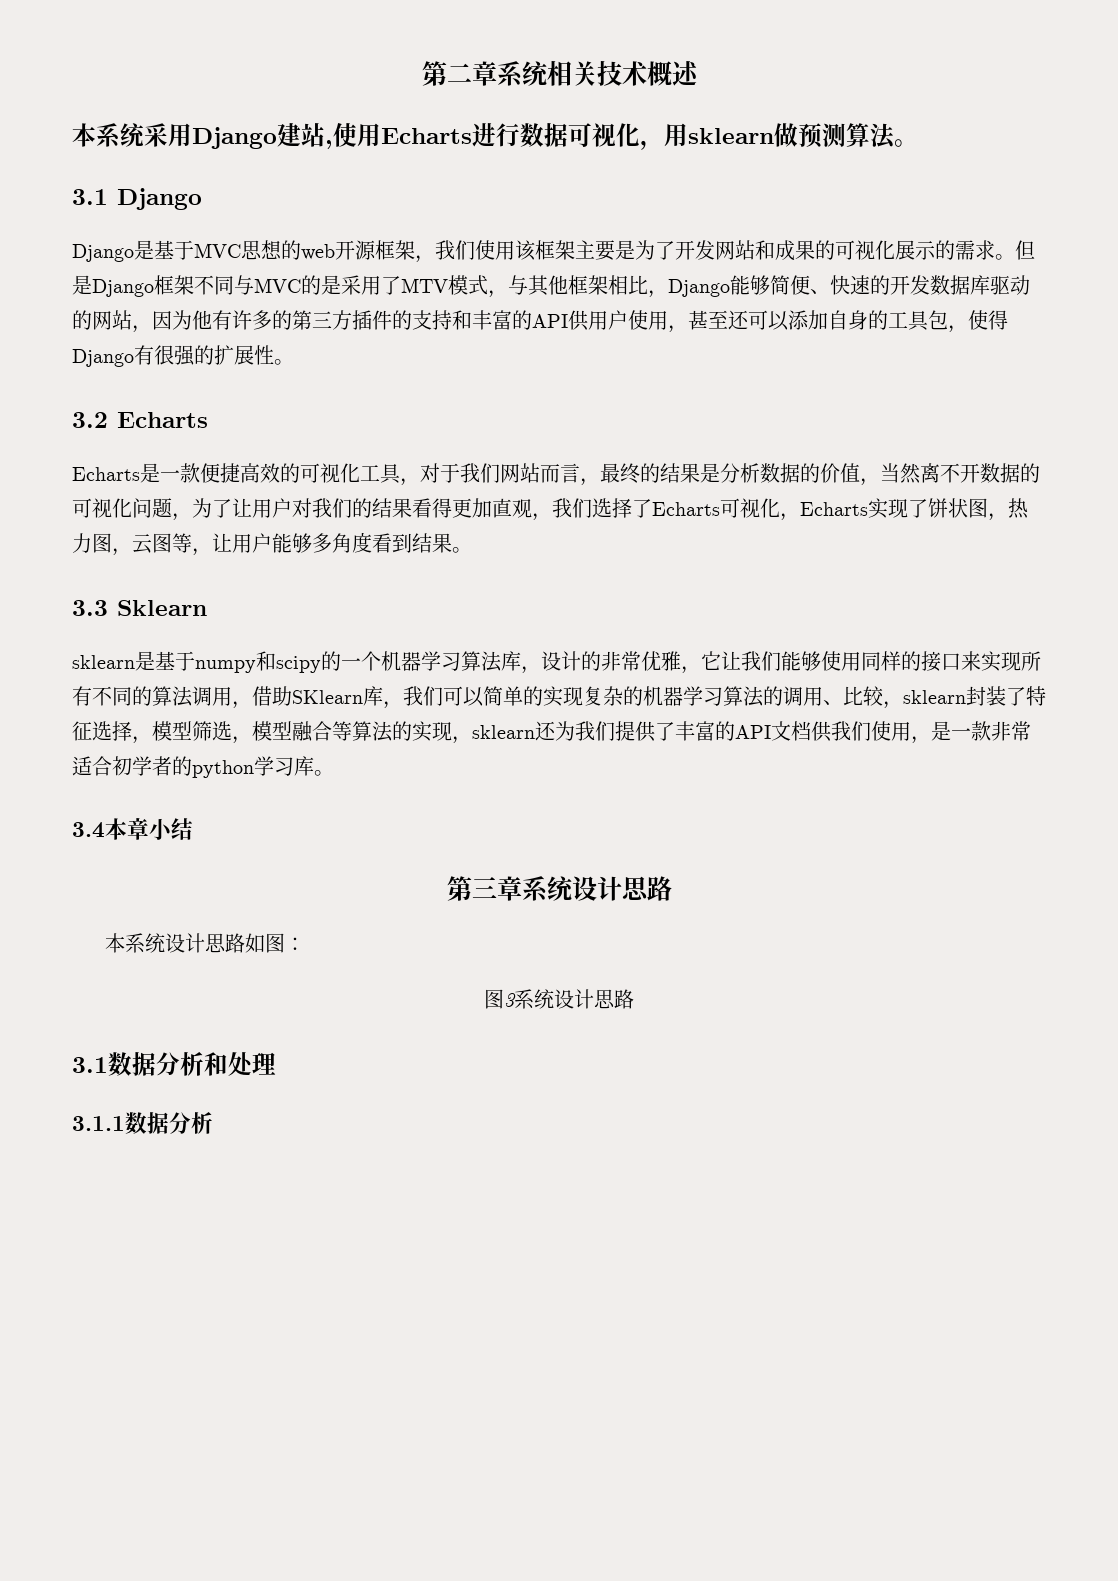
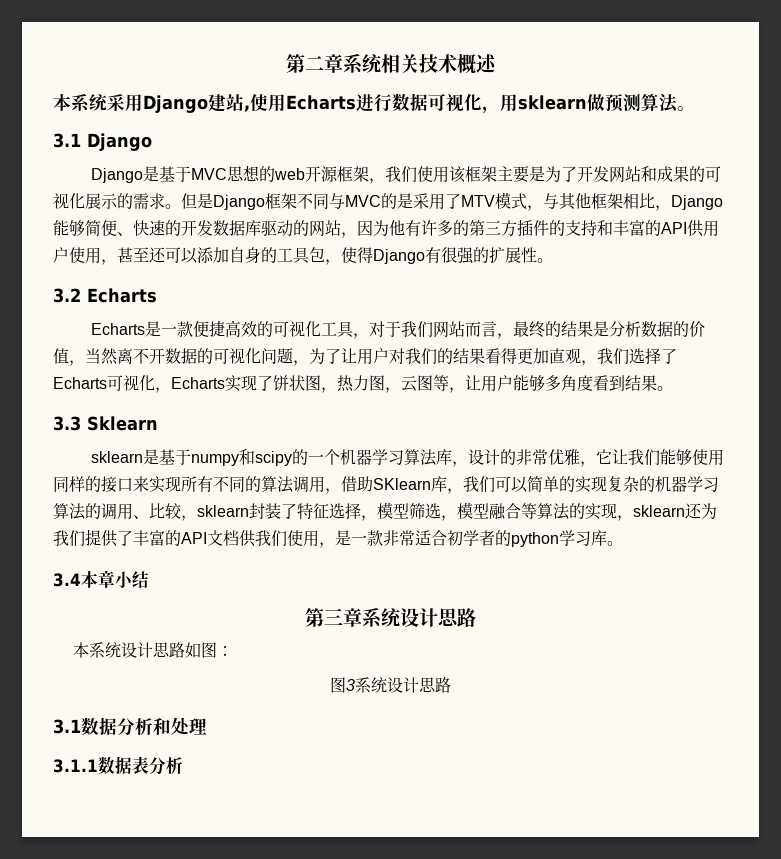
(169, 1123) none -> [132,756,149,774] 表

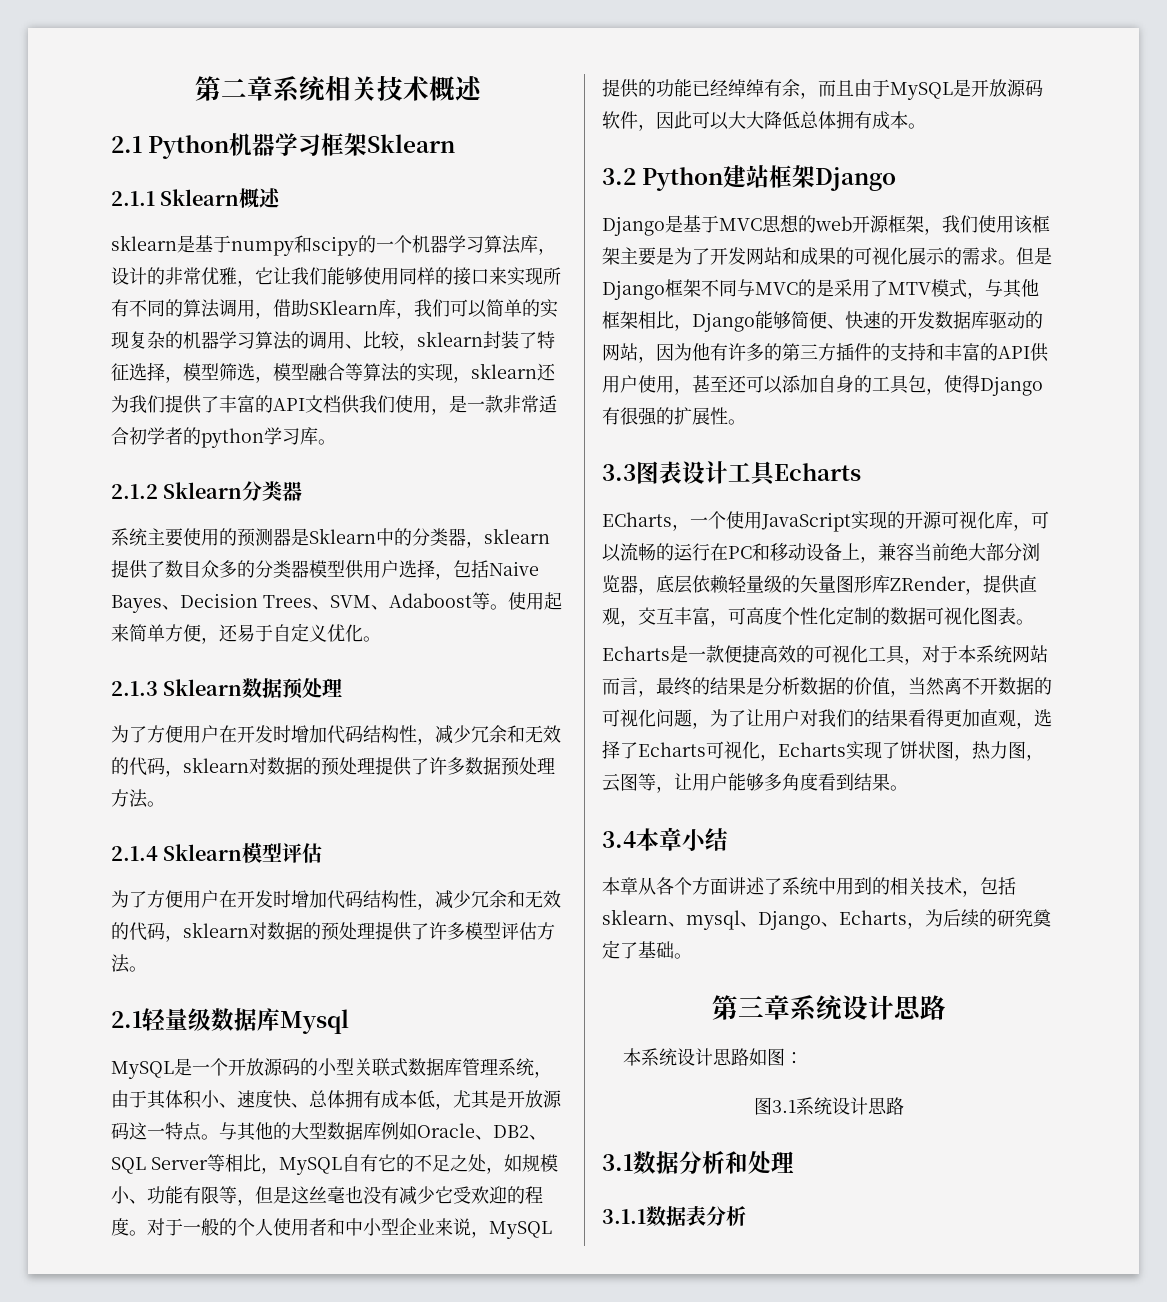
[53,93,695,114] [53,133,152,151] [91,165,722,184] [53,192,723,211] [53,219,719,238] [53,247,553,265] [53,288,157,303] [91,320,706,339] [53,348,677,366] [53,375,673,393] [53,416,158,431] 本系统采用Django建站,使用Echarts进行数据可视化，用sklearn做预测算法。 // 3.1 Django // Django是基于MVC思想的web开源框架，我们使用该框架主要是为了开发网站和成果的可视化展示的需求。但是Django框架不同与MVC的是采用了MTV模式，与其他框架相比，Django能够简便、快速的开发数据库驱动的网站，因为他有许多的第三方插件的支持和丰富的API供用户使用，甚至还可以添加自身的工具包，使得Django有很强的扩展性。 // 3.2 Echarts // Echarts是一款便捷高效的可视化工具，对于我们网站而言，最终的结果是分析数据的价值，当然离不开数据的可视化问题，为了让用户对我们的结果看得更加直观，我们选择了Echarts可视化，Echarts实现了饼状图，热力图，云图等，让用户能够多角度看到结果。 // 3.3 Sklearn -> [111,133,456,159] [111,188,282,208] 2.1 Python机器学习框架Sklearn // 2.1.1 Sklearn概述
[53,570,149,589] 3.4本章小结 -> [111,481,303,501] [111,528,550,548] [111,559,539,580] [111,592,562,613] [111,623,381,644] [111,678,343,699] [111,725,561,745] [111,757,555,777] [111,789,165,808] [111,843,323,863] [111,890,561,910] [111,922,555,942] [111,954,147,973] [111,1008,349,1034] [111,1058,552,1079] [111,1090,562,1110] [111,1122,547,1141] [111,1154,558,1175] [111,1186,543,1206] [111,1218,552,1239] [602,79,1043,100] [602,111,926,131] [602,165,897,191] [602,214,1050,236] [602,247,1052,266] [602,279,1039,300] [602,311,1043,332] [602,343,1049,363] [602,375,1043,396] [602,407,746,426] [602,461,861,486] [602,511,1049,532] [602,543,1040,563] [602,575,1037,595] [602,606,1034,627] [602,645,1048,665] [602,677,1052,697] [602,709,1052,729] [602,740,1044,761] [602,773,908,793] [602,827,728,851] [602,877,1016,897] [602,909,1051,930] [602,940,692,959] 2.1.2 Sklearn分类器 // 系统主要使用的预测器是Sklearn中的分类器，sklearn提供了数目众多的分类器模型供用户选择，包括Naive Bayes、Decision Trees、SVM、Adaboost等。使用起来简单方便，还易于自定义优化。 // 2.1.3 Sklearn数据预处理 // 为了方便用户在开发时增加代码结构性，减少冗余和无效的代码，sklearn对数据的预处理提供了许多数据预处理方法。 // 2.1.4 Sklearn模型评估 // 为了方便用户在开发时增加代码结构性，减少冗余和无效的代码，sklearn对数据的预处理提供了许多模型评估方法。 // 2.1轻量级数据库Mysql // MySQL是一个开放源码的小型关联式数据库管理系统，由于其体积小、速度快、总体拥有成本低，尤其是开放源码这一特点。与其他的大型数据库例如Oracle、DB2、SQL Server等相比，MySQL自有它的不足之处，如规模小、功能有限等，但是这丝毫也没有减少它受欢迎的程度。对于一般的个人使用者和中小型企业来说，MySQL提供的功能已经绰绰有余，而且由于MySQL是开放源码软件，因此可以大大降低总体拥有成本。 // 3.2 Python建站框架Django // Django是基于MVC思想的web开源框架，我们使用该框架主要是为了开发网站和成果的可视化展示的需求。但是Django框架不同与MVC的是采用了MTV模式，与其他框架相比，Django能够简便、快速的开发数据库驱动的网站，因为他有许多的第三方插件的支持和丰富的API供用户使用，甚至还可以添加自身的工具包，使得Django有很强的扩展性。 // 3.3图表设计工具Echarts // ECharts，一个使用JavaScript实现的开源可视化库，可以流畅的运行在PC和移动设备上，兼容当前绝大部分浏览器，底层依赖轻量级的矢量图形库ZRender，提供直观，交互丰富，可高度个性化定制的数据可视化图表。 // Echarts是一款便捷高效的可视化工具，对于本系统网站而言，最终的结果是分析数据的价值，当然离不开数据的可视化问题，为了让用户对我们的结果看得更加直观，选择了Echarts可视化，Echarts实现了饼状图，热力图，云图等，让用户能够多角度看到结果。 // 3.4本章小结 // 本章从各个方面讲述了系统中用到的相关技术，包括sklearn、mysql、Django、Echarts，为后续的研究奠定了基础。
[346,679,355,691] 3 -> [772,1100,796,1113] 3.1

